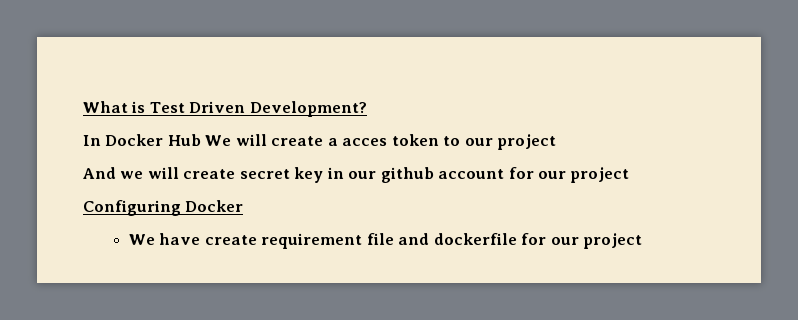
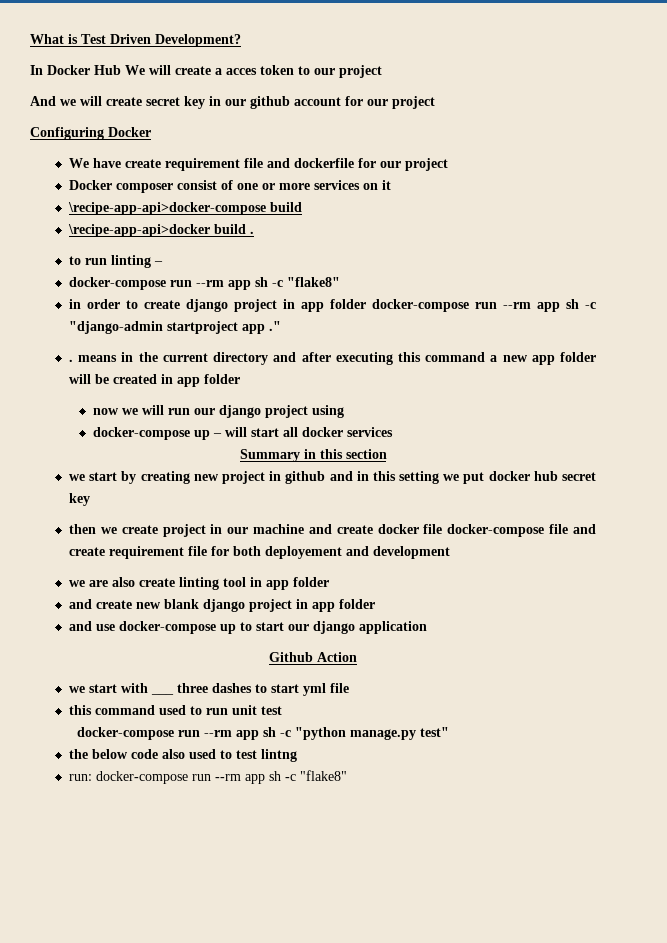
(643, 241) none -> [68,180,391,193] [67,202,302,215] [67,224,254,237] [68,255,163,268] [68,277,340,290] [68,299,597,312] [68,321,281,334] [68,352,597,365] [68,374,240,387] [92,405,344,418] [92,427,393,440] [239,449,387,462] [68,471,596,484] [68,493,90,506] [68,524,596,537] [68,546,450,559] [68,577,329,590] [68,599,375,612] [68,621,427,634] [269,652,357,662] [68,683,148,693] [150,693,174,695] [176,683,349,696] [68,705,282,715] [77,727,450,740] [68,749,297,762] [68,770,347,784] // Docker composer consist of one or more services on it // \recipe-app-api>docker-compose build // \recipe-app-api>docker build . // to run linting – // docker-compose run --rm app sh -c "flake8" // in order to create django project in app folder docker-compose run --rm app sh -c "django-admin startproject app ." // . means in the current directory and after executing this command a new app folder will be created in app folder // now we will run our django project using // docker-compose up – will start all docker services // Summary in this section // we start by creating new project in github and in this setting we put docker hub secret key // then we create project in our machine and create docker file docker-compose file and create requirement file for both deployement and development // we are also create linting tool in app folder // and create new blank django project in app folder // and use docker-compose up to start our django application // Github Action // we start with ___ three dashes to start yml file // this command used to run unit test // docker-compose run --rm app sh -c "python manage.py test" // the below code also used to test lintng // run: docker-compose run --rm app sh -c "flake8"

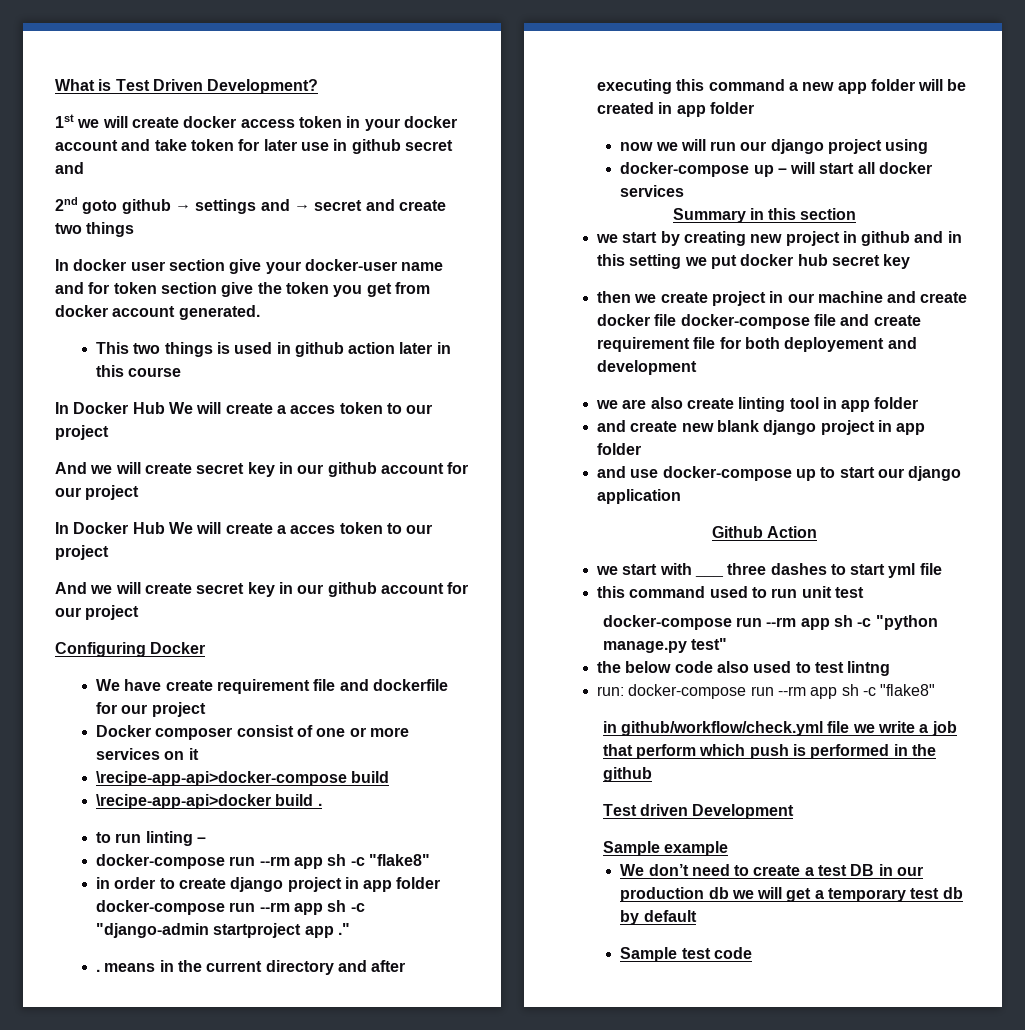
(241, 40) none -> [55,114,457,131] [55,139,453,154] [55,162,84,174] [55,197,446,214] [55,222,135,237] [55,259,444,274] [55,282,430,297] [55,305,260,320] [95,342,451,357] [95,365,182,377] [55,402,433,414] [55,425,109,440] [55,462,469,477] [55,485,140,500] // 1st we will create docker access token in your docker account and take token for later use in github secret and // 2nd goto github → settings and → secret and create two things // In docker user section give your docker-user name and for token section give the token you get from docker account generated. // This two things is used in github action later in this course // In Docker Hub We will create a acces token to our project // And we will create secret key in our github account for our project
(347, 775) none -> [602,721,957,736] [602,744,936,759] [602,767,652,782] [602,804,795,819] [602,841,728,856] [620,864,924,876] [620,887,963,902] [620,910,697,925] [620,947,752,962] // in github/workflow/check.yml file we write a job that perform which push is performed in the github // Test driven Development // Sample example // We don’t need to create a test DB in our production db we will get a temporary test db by default // Sample test code

